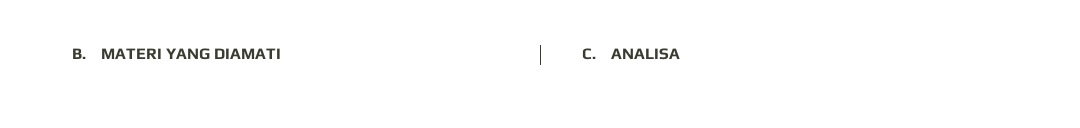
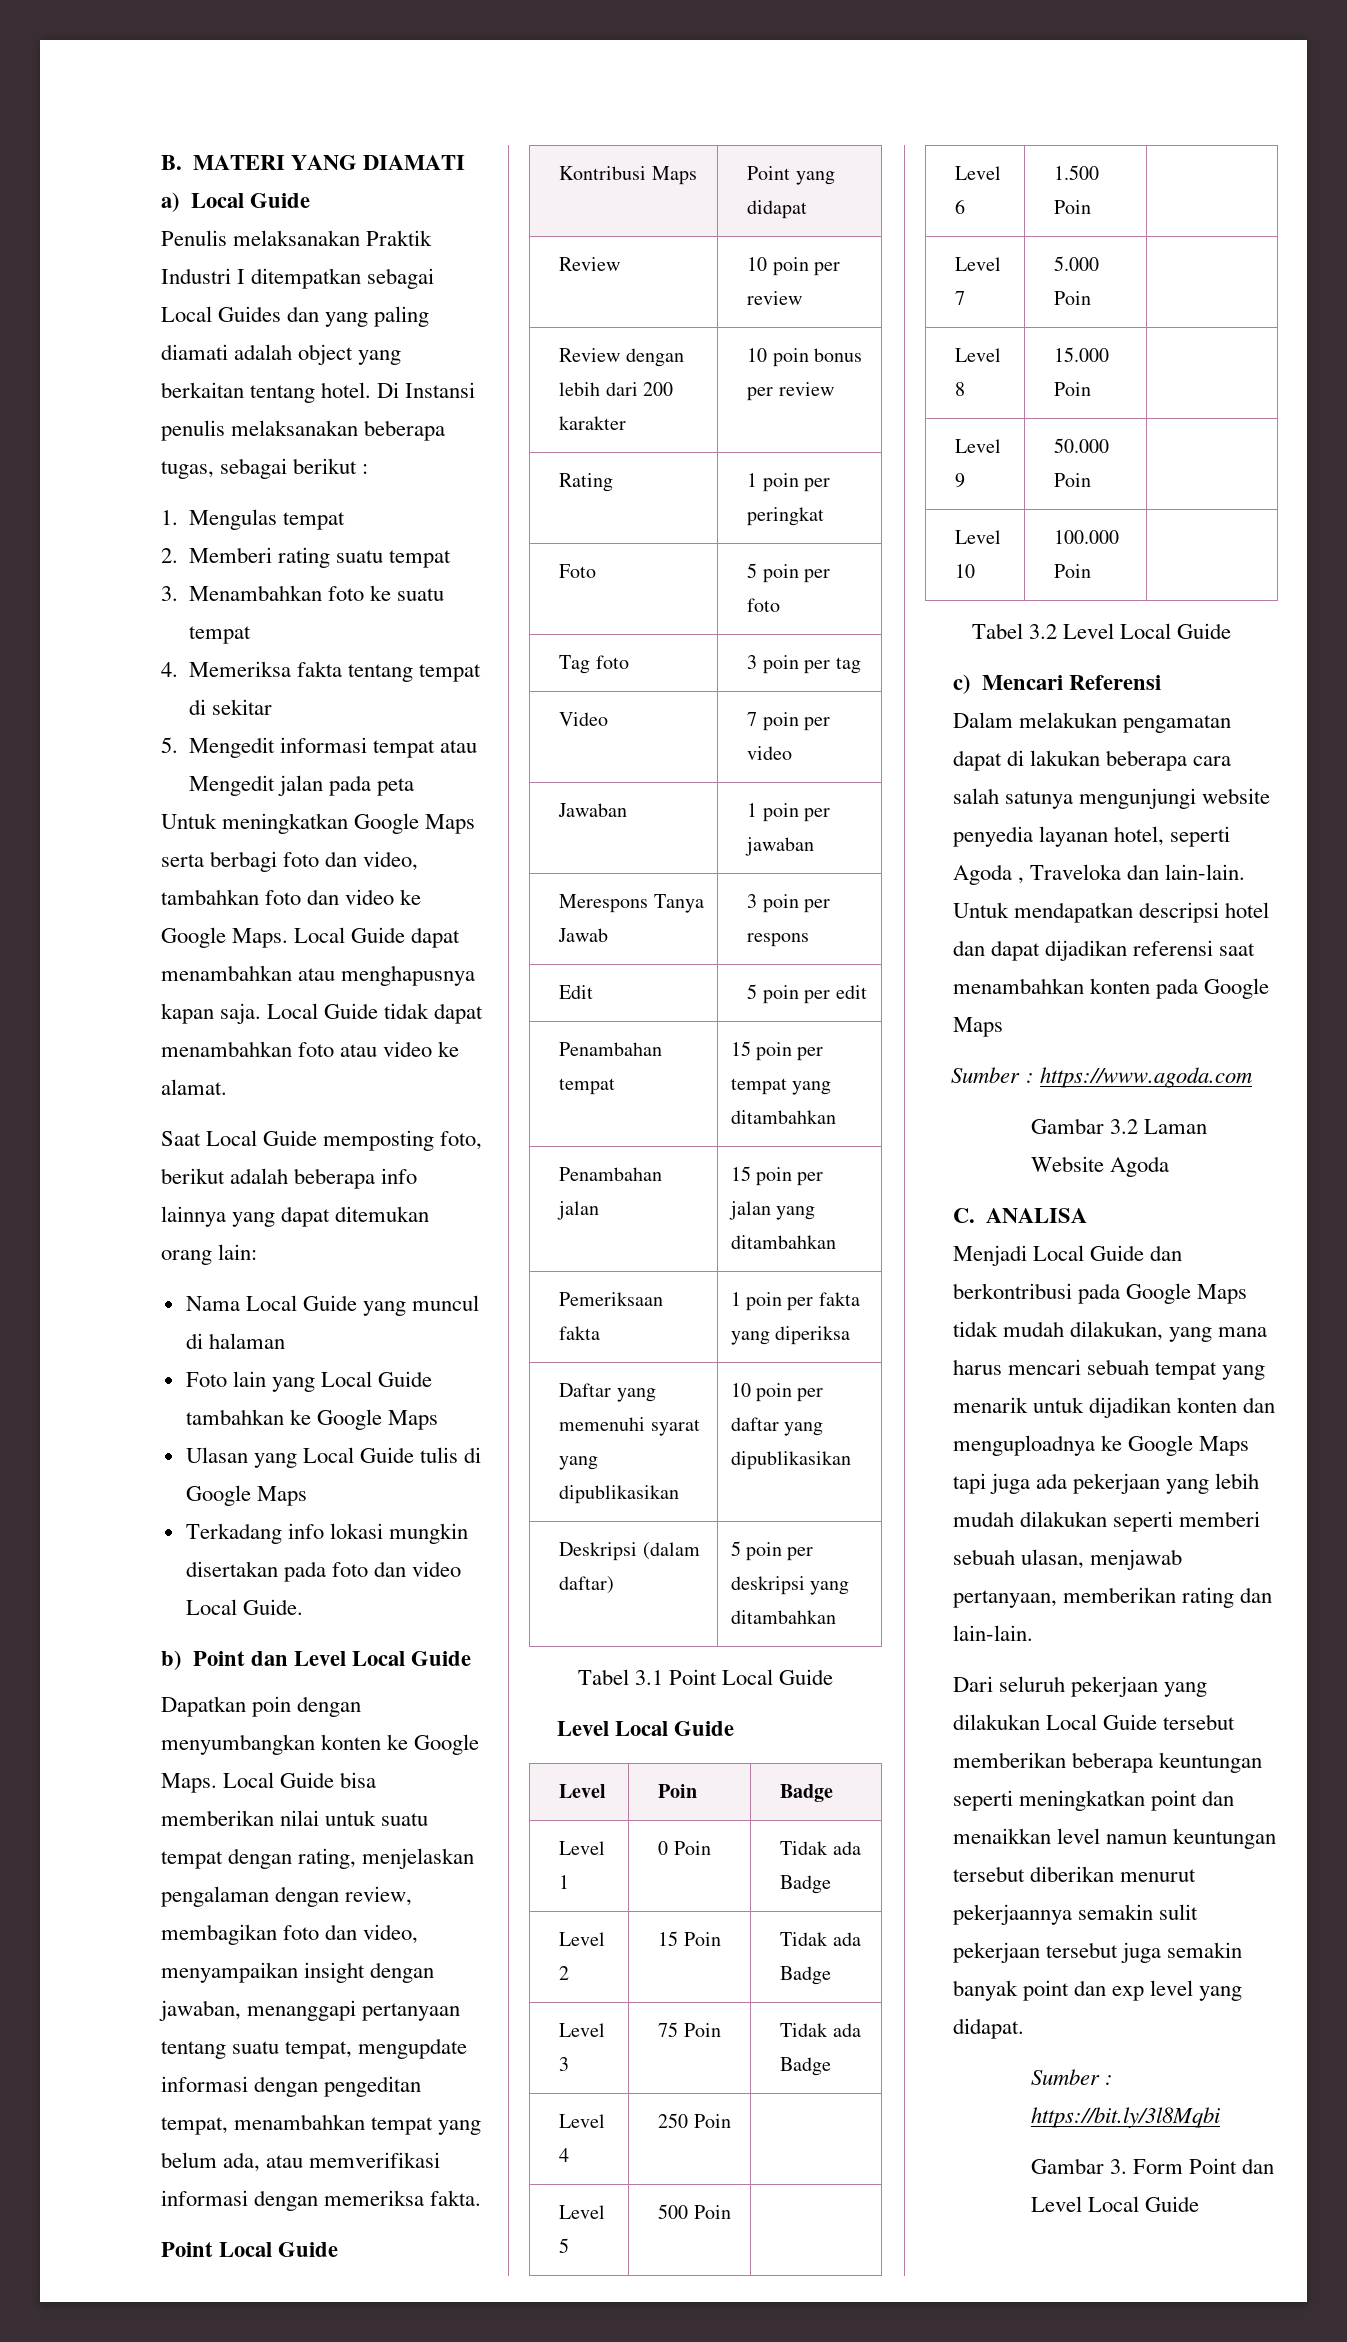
[582,48,680,60] C. ANALISA -> [160,192,311,212] [160,230,433,246] [160,268,435,289] [160,306,430,327] [160,344,402,365] [160,382,476,403] [160,420,446,441] [160,458,369,479] [160,509,346,530] [160,547,452,568] [160,585,445,601] [189,626,252,644] [160,661,482,682] [189,699,273,715] [160,737,478,758] [189,775,415,796] [160,813,476,834] [160,851,419,872] [160,889,422,905] [160,927,461,948] [160,965,476,986] [160,1003,484,1024] [160,1041,460,1057] [160,1079,227,1095] [160,1130,483,1151] [160,1168,418,1189] [160,1206,430,1227] [160,1244,257,1265] [185,1295,479,1316] [185,1333,285,1349] [185,1371,432,1392] [185,1409,438,1430] [185,1447,482,1468] [185,1485,307,1506] [185,1523,468,1544] [185,1561,461,1582] [185,1599,303,1615] [160,1650,472,1670] [160,1696,362,1717] [160,1734,480,1755] [160,1772,377,1793] [160,1810,429,1826] [160,1848,475,1869] [160,1886,413,1907] [160,1924,419,1945] [160,1962,435,1983] [158,2000,461,2021] [160,2038,468,2059] [160,2076,422,2097] [160,2114,482,2135] [160,2152,441,2172] [160,2190,482,2211] [160,2242,339,2257] [559,166,697,185] [747,166,835,185] [747,200,808,219] [559,257,621,271] [747,257,841,276] [747,291,803,305] [559,348,684,367] [559,382,674,396] [559,416,627,430] [747,348,863,367] [747,382,834,401] [559,473,614,492] [747,473,831,492] [747,507,825,526] [559,564,597,578] [747,563,831,583] [747,598,781,612] [559,655,629,674] [747,655,861,674] [559,712,609,726] [747,712,831,731] [747,746,793,760] [558,803,628,817] [747,803,831,822] [745,837,815,856] [559,894,704,913] [558,928,609,942] [747,894,831,913] [747,933,810,947] [559,985,594,999] [747,984,867,1004] [559,1042,663,1056] [559,1078,616,1095] [730,1041,824,1061] [730,1078,832,1095] [730,1110,836,1124] [559,1167,663,1181] [557,1201,600,1220] [730,1166,824,1186] [728,1201,816,1220] [730,1235,836,1249] [559,1292,664,1306] [559,1326,601,1340] [730,1292,860,1311] [730,1326,851,1345] [559,1383,656,1402] [559,1417,700,1436] [559,1456,599,1470] [559,1485,680,1504] [730,1383,824,1402] [730,1417,824,1436] [730,1451,851,1470] [559,1542,700,1561] [559,1576,615,1594] [730,1541,814,1561] [730,1576,850,1595] [730,1610,836,1624] [577,1669,834,1685] [556,1721,735,1736] [559,1784,607,1798] [658,1784,698,1798] [780,1784,834,1802] [559,1841,606,1855] [559,1875,570,1889] [658,1841,711,1855] [780,1841,861,1855] [780,1875,832,1894] [559,1932,606,1946] [559,1966,570,1980] [658,1931,721,1946] [780,1932,861,1946] [780,1966,832,1985] [559,2023,606,2037] [559,2057,570,2071] [658,2022,721,2037] [780,2023,861,2037] [780,2057,832,2076] [559,2114,606,2128] [559,2148,570,2162] [658,2113,731,2128] [559,2205,606,2219] [559,2238,570,2253] [658,2204,731,2219] [955,166,1002,180] [955,199,966,214] [1054,165,1100,180] [1054,200,1092,214] [955,257,1002,271] [955,291,966,305] [1054,256,1100,271] [1054,291,1092,305] [955,348,1002,362] [955,382,966,396] [1054,347,1110,362] [1054,382,1092,396] [955,439,1002,453] [955,473,966,488] [1054,438,1110,453] [1054,473,1092,487] [955,530,1002,544] [955,564,976,578] [1054,530,1120,544] [1054,564,1092,578] [971,623,1232,639] [952,674,1162,694] [952,712,1232,733] [952,750,1232,771] [952,788,1271,809] [952,826,1231,847] [952,864,1246,885] [952,902,1270,923] [952,940,1256,961] [952,978,1270,999] [952,1017,1003,1037] [951,1067,1252,1088] [1030,1118,1208,1134] [1030,1156,1169,1177] [952,1208,1088,1223] [952,1245,1183,1266] [952,1283,1248,1304] [952,1321,1268,1342] [952,1359,1266,1380] [952,1397,1276,1418] [952,1435,1250,1456] [952,1473,1260,1494] [952,1511,1261,1532] [952,1549,1183,1570] [952,1587,1273,1608] [952,1625,1033,1641] [952,1676,1208,1697] [952,1714,1236,1730] [952,1752,1263,1773] [952,1790,1235,1811] [952,1828,1277,1849] [952,1866,1197,1882] [952,1904,1199,1925] [952,1942,1243,1963] [952,1980,1243,2001] [952,2018,1024,2039] [1030,2069,1113,2085] [1030,2107,1220,2128] [1030,2158,1275,2174] [1030,2196,1200,2212] a) Local Guide // Penulis melaksanakan Praktik Industri I ditempatkan sebagai Local Guides dan yang paling diamati adalah object yang berkaitan tentang hotel. Di Instansi penulis melaksanakan beberapa tugas, sebagai berikut : // 1. Mengulas tempat // 2. Memberi rating suatu tempat // 3. Menambahkan foto ke suatu tempat // 4. Memeriksa fakta tentang tempat di sekitar // 5. Mengedit informasi tempat atau Mengedit jalan pada peta // Untuk meningkatkan Google Maps serta berbagi foto dan video, tambahkan foto dan video ke Google Maps. Local Guide dapat menambahkan atau menghapusnya kapan saja. Local Guide tidak dapat menambahkan foto atau video ke alamat. // Saat Local Guide memposting foto, berikut adalah beberapa info lainnya yang dapat ditemukan orang lain: // Nama Local Guide yang muncul di halaman // Foto lain yang Local Guide tambahkan ke Google Maps // Ulasan yang Local Guide tulis di Google Maps // Terkadang info lokasi mungkin disertakan pada foto dan video Local Guide. // b) Point dan Level Local Guide // Dapatkan poin dengan menyumbangkan konten ke Google Maps. Local Guide bisa memberikan nilai untuk suatu tempat dengan rating, menjelaskan pengalaman dengan review, membagikan foto dan video, menyampaikan insight dengan jawaban, menanggapi pertanyaan tentang suatu tempat, mengupdate informasi dengan pengeditan tempat, menambahkan tempat yang belum ada, atau memverifikasi informasi dengan memeriksa fakta. // Point Local Guide // Kontribusi Maps | Point yang didapat // Review | 10 poin per review // Review dengan lebih dari 200 karakter | 10 poin bonus per review // Rating | 1 poin per peringkat // Foto | 5 poin per foto // Tag foto | 3 poin per tag // Video | 7 poin per video // Jawaban | 1 poin per jawaban // Merespons Tanya Jawab | 3 poin per respons // Edit | 5 poin per edit // Penambahan tempat | 15 poin per tempat yang ditambahkan // Penambahan jalan | 15 poin per jalan yang ditambahkan // Pemeriksaan fakta | 1 poin per fakta yang diperiksa // Daftar yang memenuhi syarat yang dipublikasikan | 10 poin per daftar yang dipublikasikan // Deskripsi (dalam daftar) | 5 poin per deskripsi yang ditambahkan // Tabel 3.1 Point Local Guide // Level Local Guide // Level | Poin | Badge // Level 1 | 0 Poin | Tidak ada Badge // Level 2 | 15 Poin | Tidak ada Badge // Level 3 | 75 Poin | Tidak ada Badge // Level 4 | 250 Poin | // Level 5 | 500 Poin | // Level 6 | 1.500 Poin | // Level 7 | 5.000 Poin | // Level 8 | 15.000 Poin | // Level 9 | 50.000 Poin | // Level 10 | 100.000 Poin | // Tabel 3.2 Level Local Guide // c) Mencari Referensi // Dalam melakukan pengamatan dapat di lakukan beberapa cara salah satunya mengunjungi website penyedia layanan hotel, seperti Agoda , Traveloka dan lain-lain. Untuk mendapatkan descripsi hotel dan dapat dijadikan referensi saat menambahkan konten pada Google Maps // Sumber : https://www.agoda.com // Gambar 3.2 Laman Website Agoda // C. ANALISA // Menjadi Local Guide dan berkontribusi pada Google Maps tidak mudah dilakukan, yang mana harus mencari sebuah tempat yang menarik untuk dijadikan konten dan menguploadnya ke Google Maps tapi juga ada pekerjaan yang lebih mudah dilakukan seperti memberi sebuah ulasan, menjawab pertanyaan, memberikan rating dan lain-lain. // Dari seluruh pekerjaan yang dilakukan Local Guide tersebut memberikan beberapa keuntungan seperti meningkatkan point dan menaikkan level namun keuntungan tersebut diberikan menurut pekerjaannya semakin sulit pekerjaan tersebut juga semakin banyak point dan exp level yang didapat. // Sumber : https://bit.ly/3l8Mqbi // Gambar 3. Form Point dan Level Local Guide

